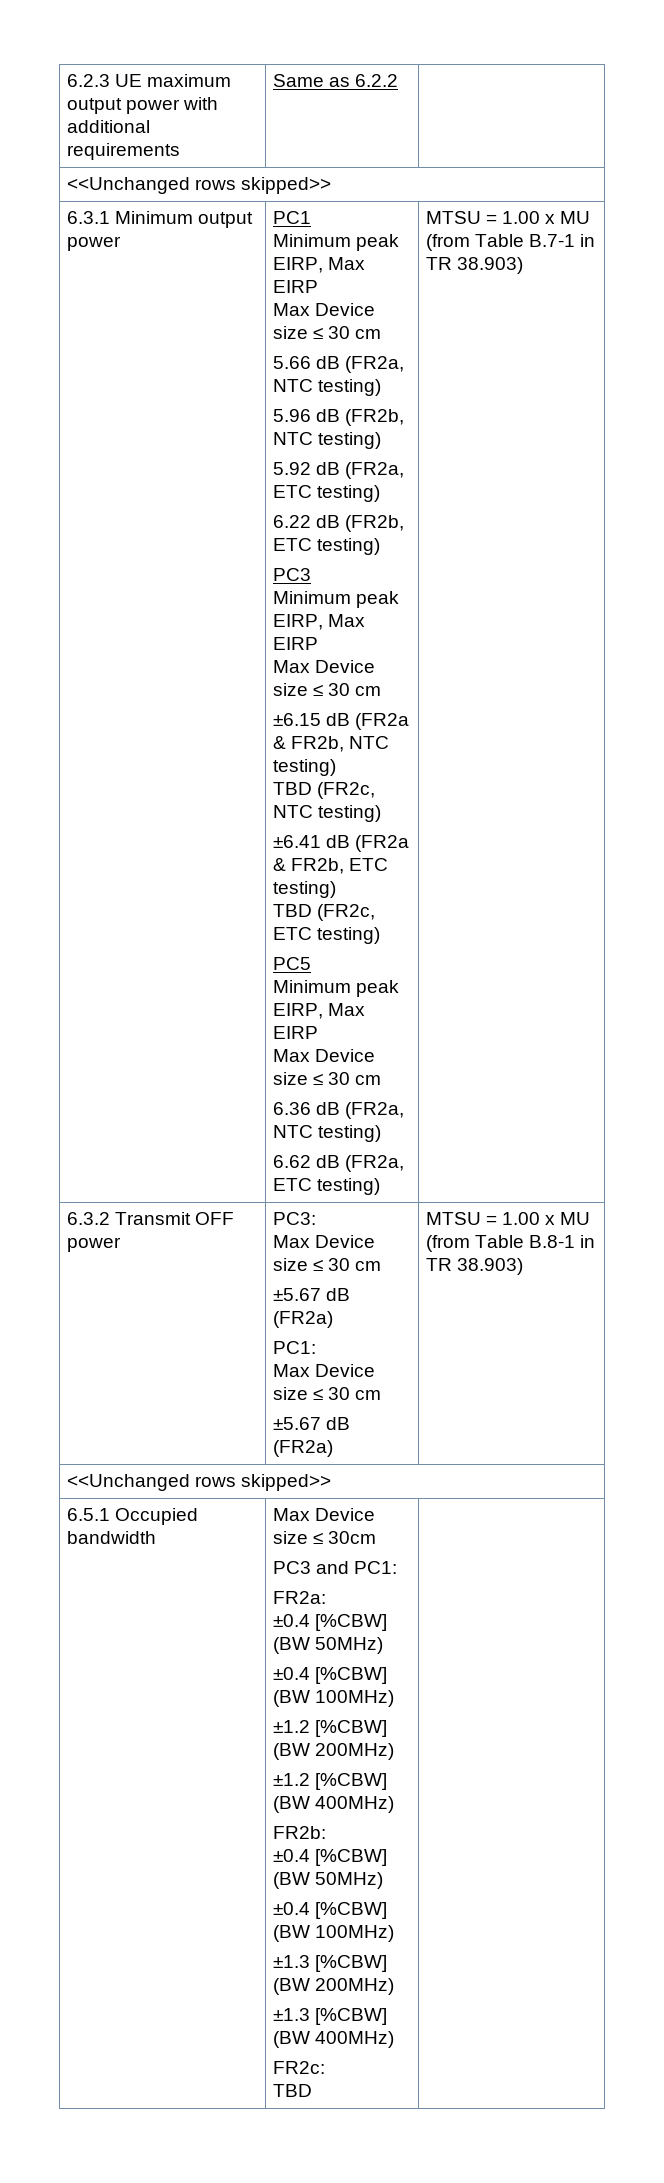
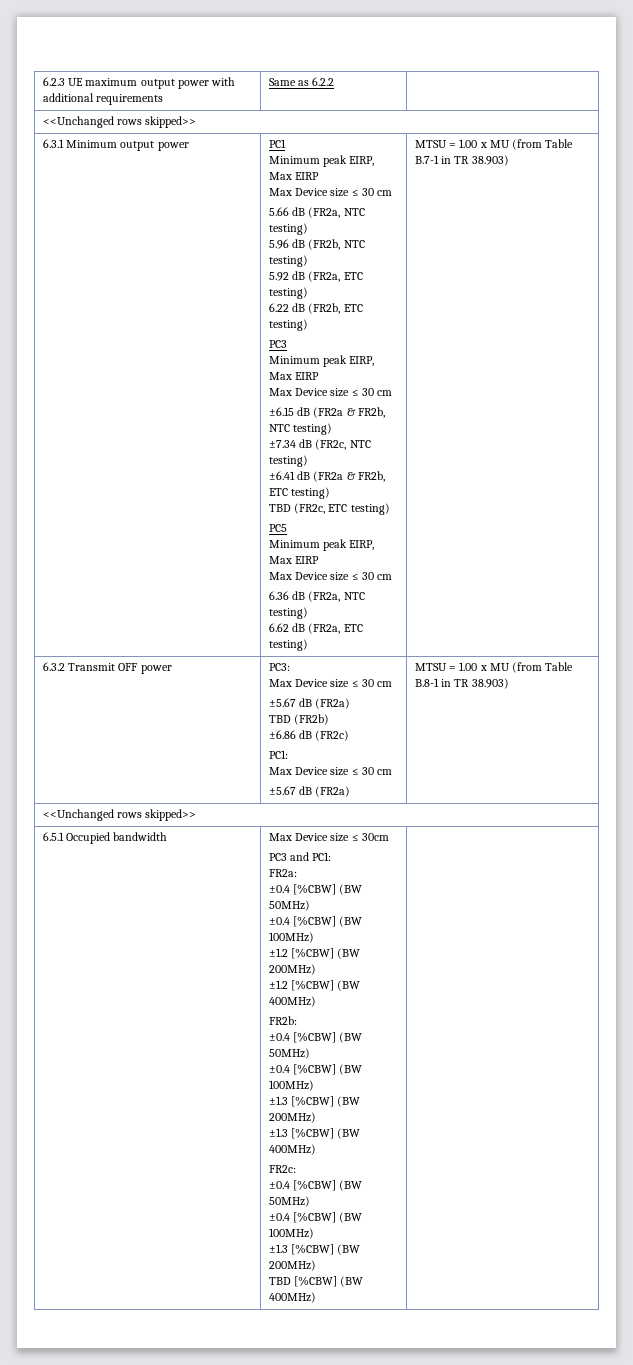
[272,782,312,795] TBD -> [268,439,313,448] ±7.34 dB
(333, 1319) none -> [268,714,330,725] [268,730,350,741] // TBD (FR2b) // ±6.86 dB (FR2c)
[272,2084,312,2097] TBD -> [268,1180,363,1191] [268,1196,310,1207] [268,1212,363,1223] [268,1228,314,1239] [268,1244,361,1255] [268,1260,316,1271] [268,1276,364,1287] [268,1292,316,1303] ±0.4 [%CBW] (BW 50MHz) // ±0.4 [%CBW] (BW 100MHz) // ±1.3 [%CBW] (BW 200MHz) // TBD [%CBW] (BW 400MHz)

